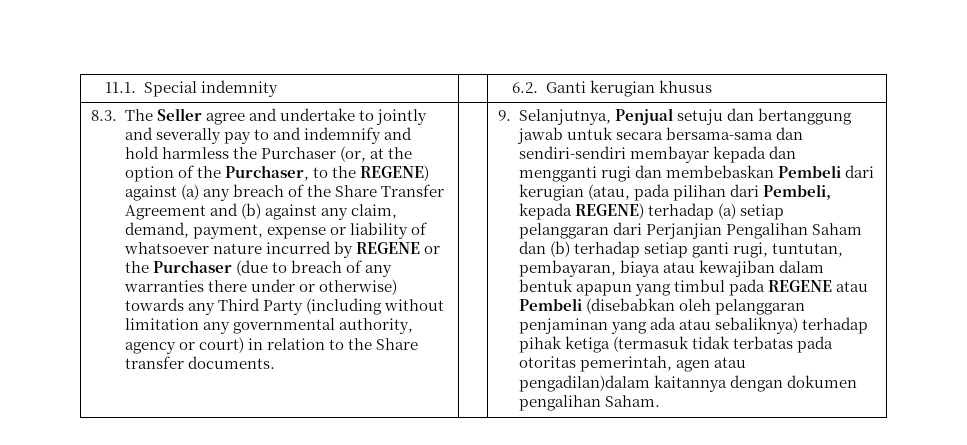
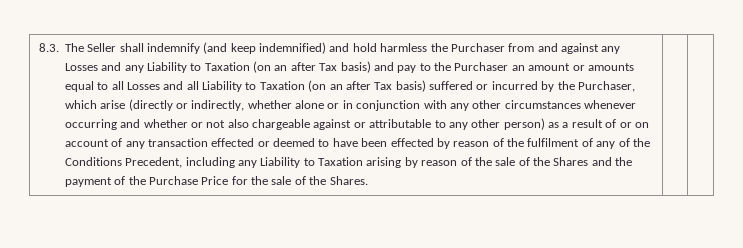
[105,80,278,97] [512,80,713,97] [91,108,427,125] [124,127,381,144] 11.1. Special indemnity | | 6.2. Ganti kerugian khusus // 8.3. The Seller agree and undertake to jointly and severally pay to and indemnify -> [38,42,327,54] 8.3. The Seller shall indemnify (and keep indemnified)
[339,146,412,162] [124,165,429,182] [124,184,444,201] [124,203,397,220] [124,222,427,239] [123,241,440,258] [124,260,392,277] [123,279,397,295] [124,298,444,315] [124,318,413,334] [124,337,418,354] [124,356,275,369] [498,108,852,125] [516,127,803,144] [518,146,796,163] [518,165,874,182] [518,184,831,201] [518,203,784,220] [518,222,862,239] [518,241,843,258] [518,260,824,277] [518,279,868,296] [518,298,805,315] [518,317,868,334] [518,336,833,353] [518,356,746,372] [518,375,857,392] [518,395,660,411] (or, at the option of the Purchaser, to the REGENE) against (a) any breach of the Share Transfer Agreement and (b) against any claim, demand, payment, expense or liability of whatsoever nature incurred by REGENE or the Purchaser (due to breach of any warranties there under or otherwise) towards any Third Party (including without limitation any governmental authority, agency or court) in relation to the Share transfer documents. | | 9. Selanjutnya, Penjual setuju dan bertanggung jawab untuk secara bersama-sama dan sendiri-sendiri membayar kepada dan mengganti rugi dan membebaskan Pembeli dari kerugian (atau, pada pilihan dari Pembeli, kepada REGENE) terhadap (a) setiap pelanggaran dari Perjanjian Pengalihan Saham dan (b) terhadap setiap ganti rugi, tuntutan, pembayaran, biaya atau kewajiban dalam bentuk apapun yang timbul pada REGENE atau Pembeli (disebabkan oleh pelanggaran penjaminan yang ada atau sebaliknya) terhadap pihak ketiga (termasuk tidak terbatas pada otoritas pemerintah, agen atau pengadilan)dalam kaitannya dengan dokumen pengalihan Saham. -> [508,43,621,54] [64,61,634,73] [64,80,635,92] [64,99,637,111] [64,118,649,130] [64,138,650,149] [64,157,633,168] [64,176,368,187] from and against any Losses and any Liability to Taxation (on an after Tax basis) and pay to the Purchaser an amount or amounts equal to all Losses and all Liability to Taxation (on an after Tax basis) suffered or incurred by the Purchaser, which arise (directly or indirectly, whether alone or in conjunction with any other circumstances whenever occurring and whether or not also chargeable against or attributable to any other person) as a result of or on account of any transaction effected or deemed to have been effected by reason of the fulfilment of any of the Conditions Precedent, including any Liability to Taxation arising by reason of the sale of the Shares and the payment of the Purchase Price for the sale of the Shares. | |

